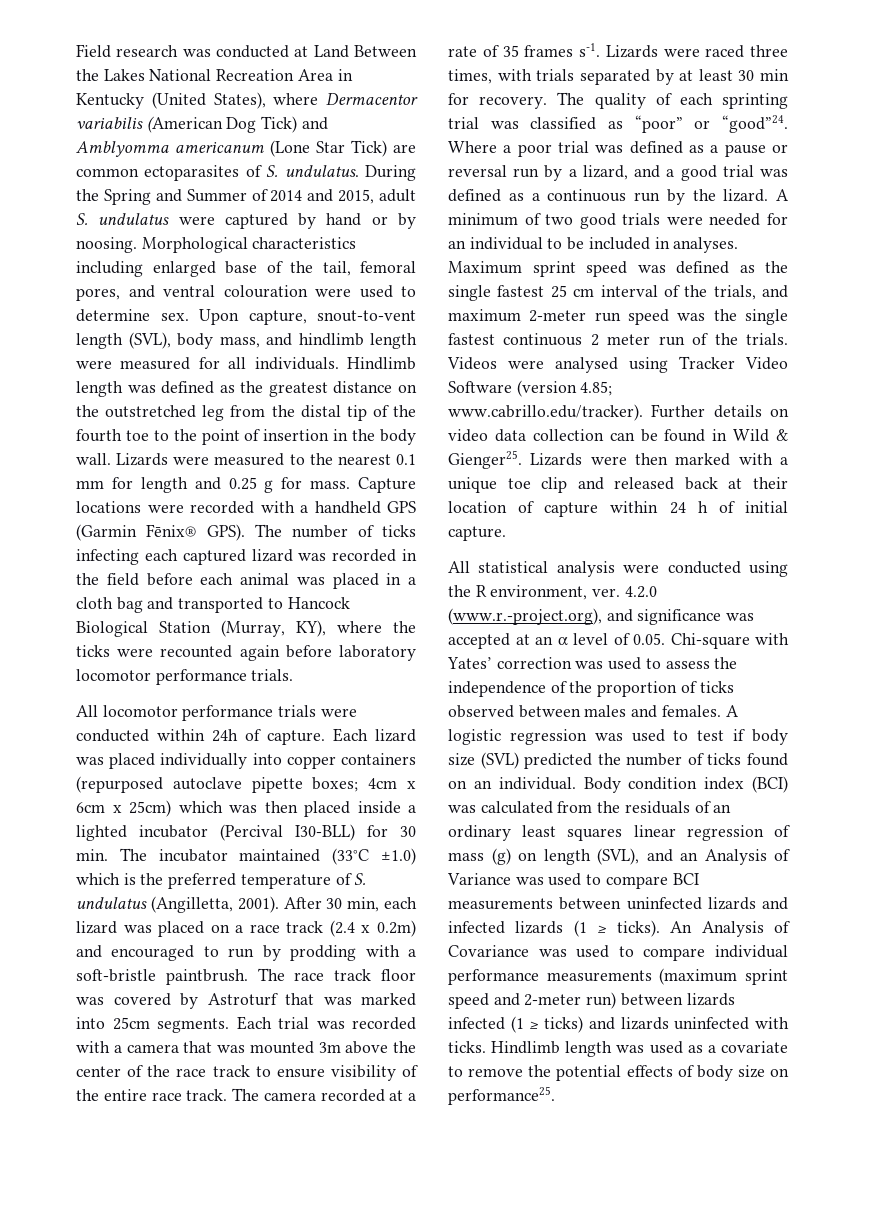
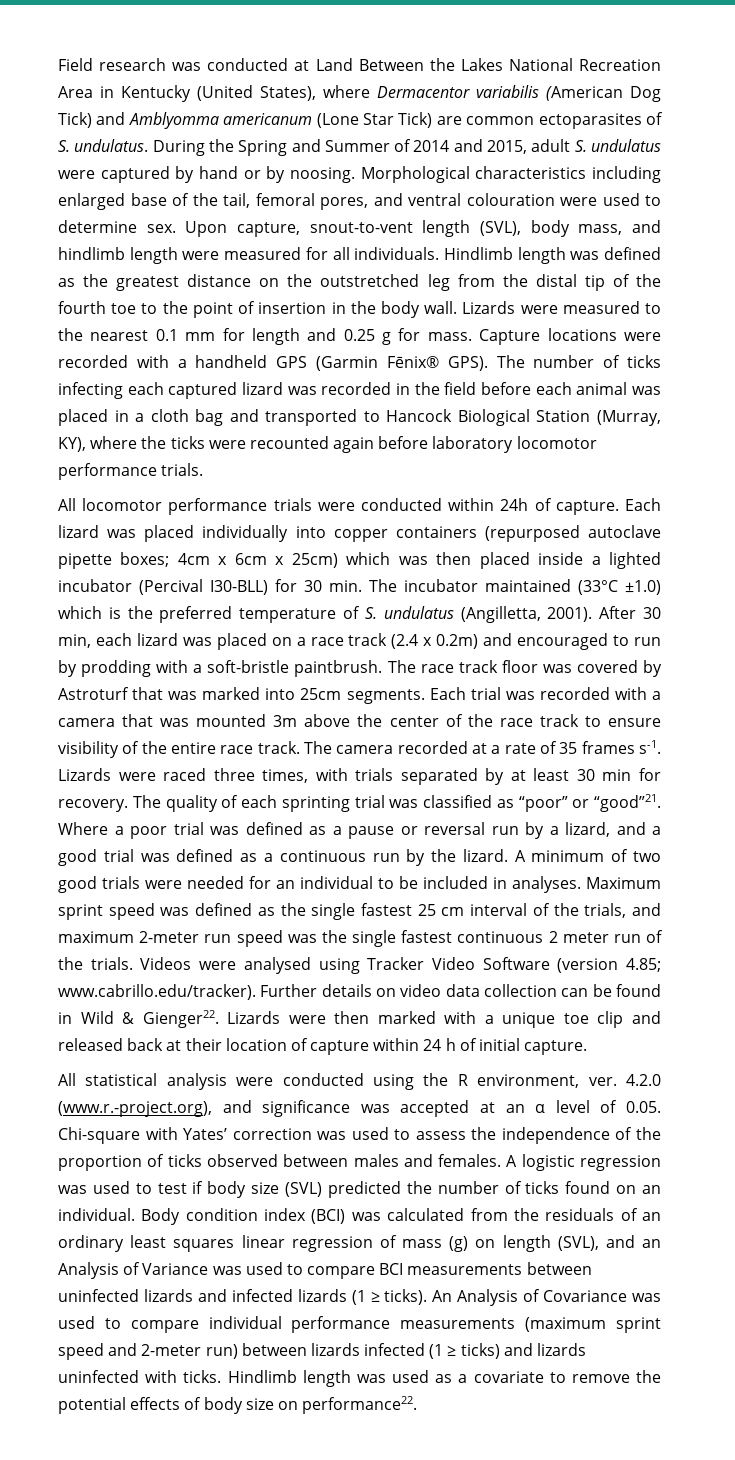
[722,115,788,133] “good”24. -> [594,794,661,812] “good”21.
[448,450,522,469] Gienger25. -> [142,1010,219,1028] Gienger22.
[448,1086,555,1105] performance25. -> [302,1396,418,1414] performance22.

